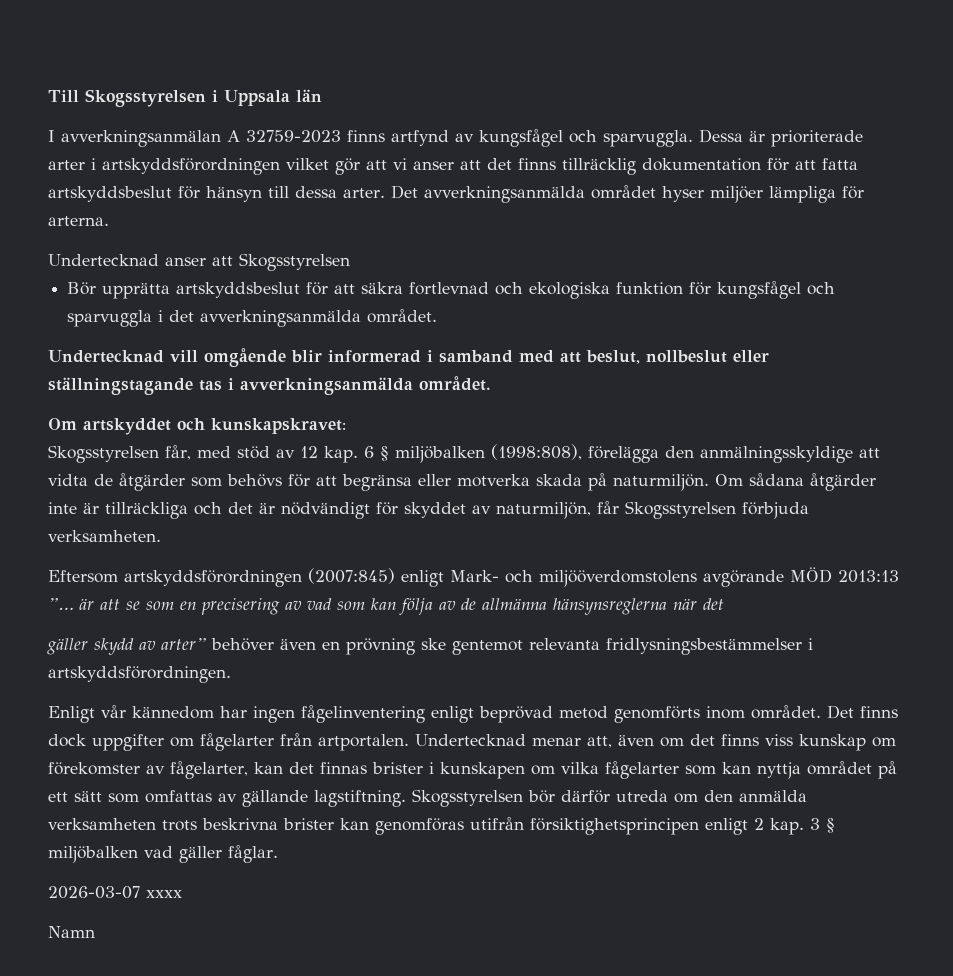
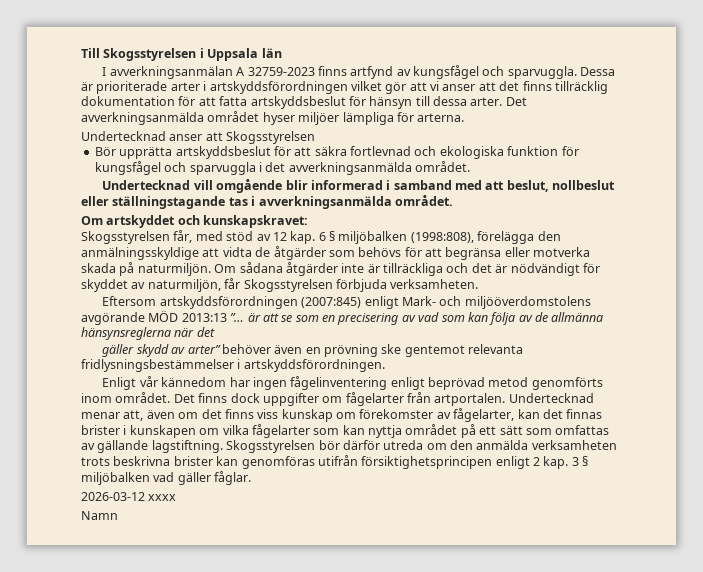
[48,886,140,899] 2026-03-07 -> [81,492,145,501] 2026-03-12

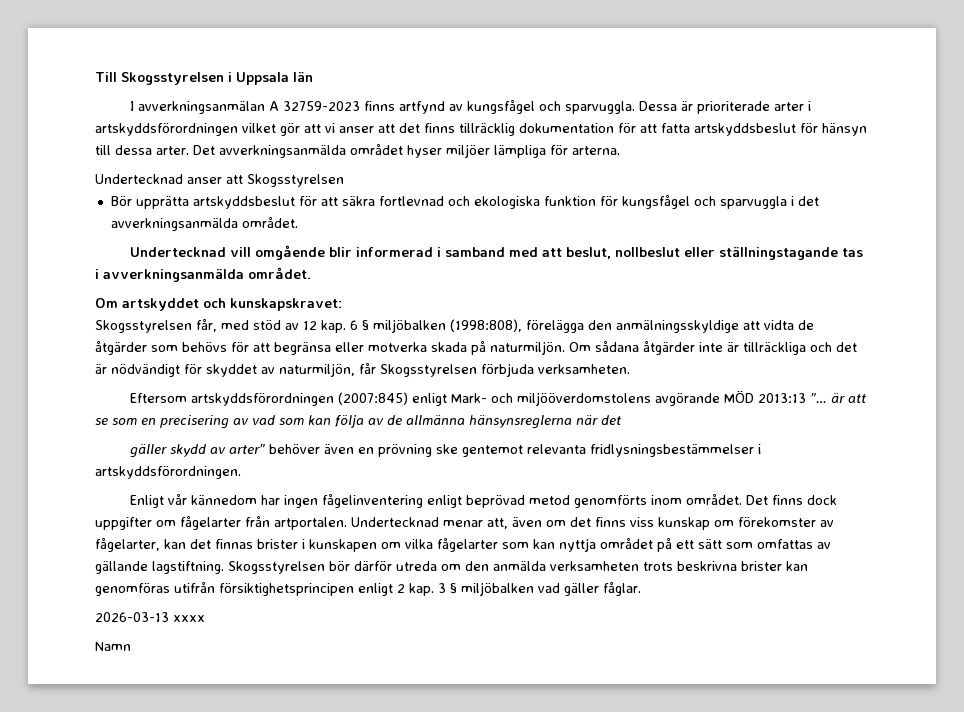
[81,492,145,501] 2026-03-12 -> [95,612,169,622] 2026-03-13

